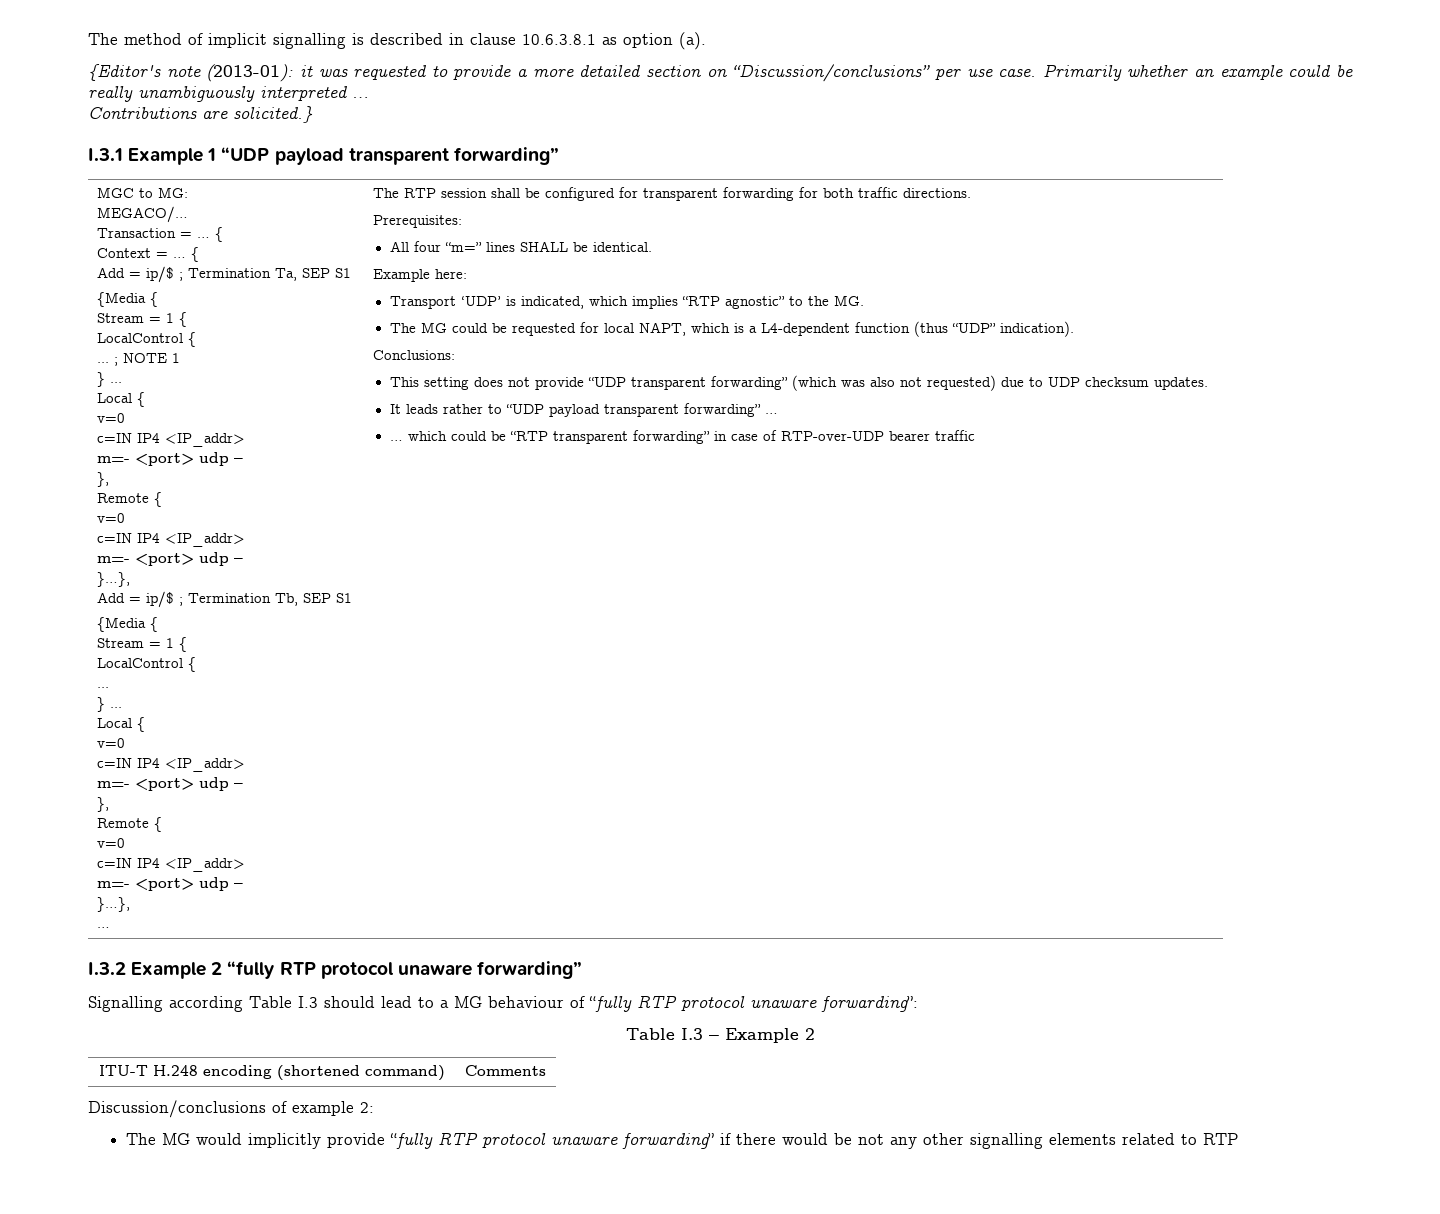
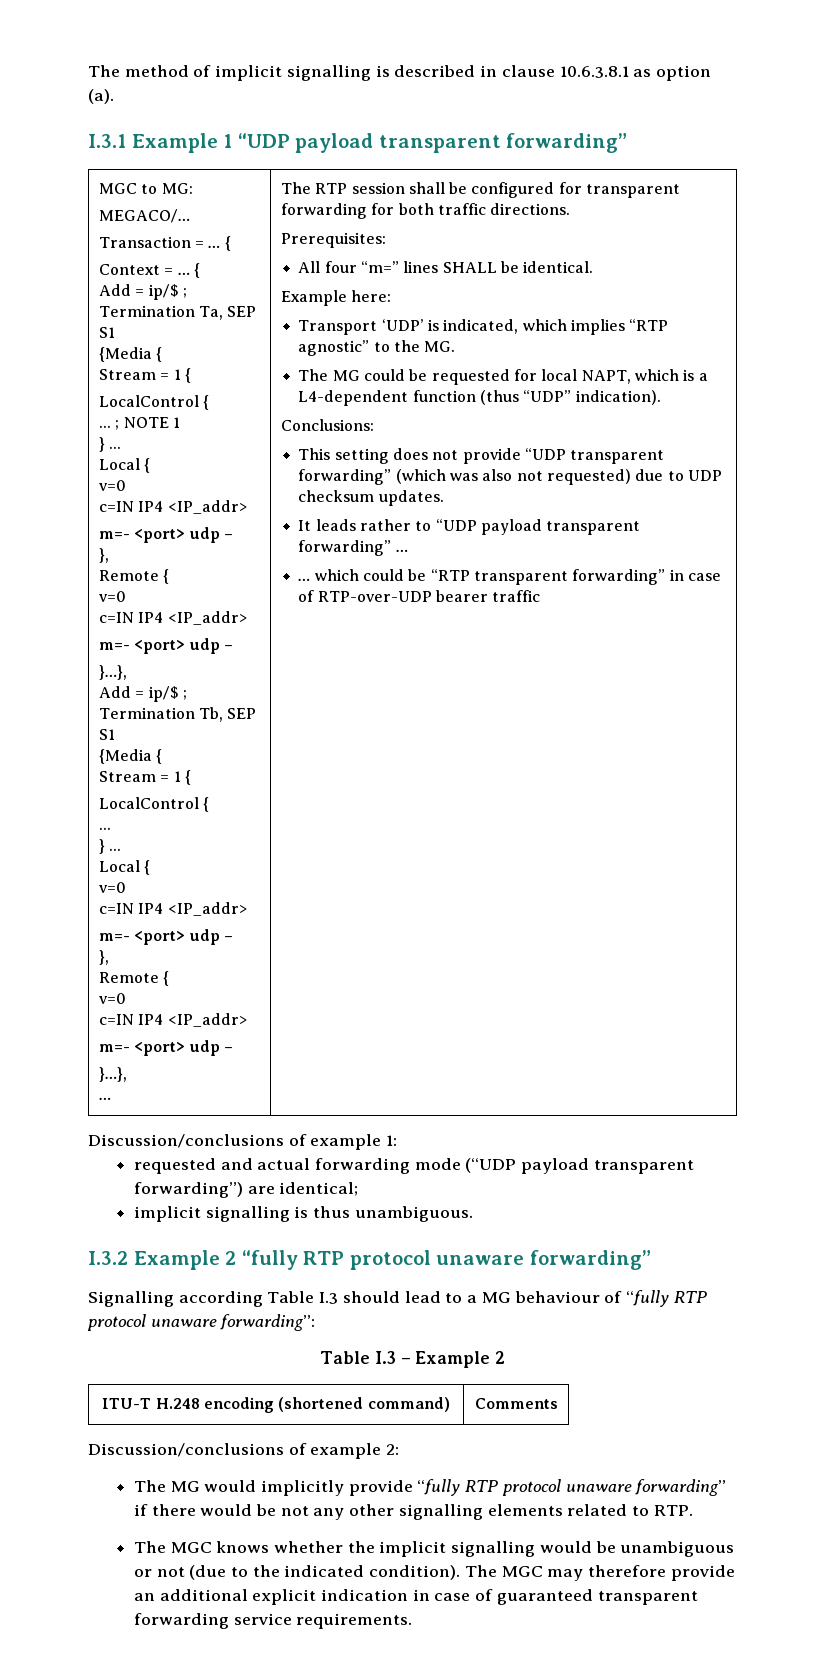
[88,64,1354,82] [88,86,369,102] [88,106,313,123] // {Editor's note (2013-01): it was requested to provide a more detailed section on “Discussion/conclusions” per use case. Primarily whether an example could be really unambiguously interpreted … // Contributions are solicited.} -> (114, 96) none
(975, 435) none -> [88,1134,398,1150] [133,1158,694,1174] [133,1182,359,1198] [133,1206,473,1222] // Discussion/conclusions of example 1: // requested and actual forwarding mode (“UDP payload transparent forwarding”) are identical; // implicit signalling is thus unambiguous.
[1203,1133,1239,1145] RTP -> [653,1505,693,1516] [133,1541,735,1557] [133,1565,735,1581] [133,1589,698,1605] [133,1613,413,1629] RTP. // The MGC knows whether the implicit signalling would be unambiguous or not (due to the indicated condition). The MGC may therefore provide an additional explicit indication in case of guaranteed transparent forwarding service requirements.

